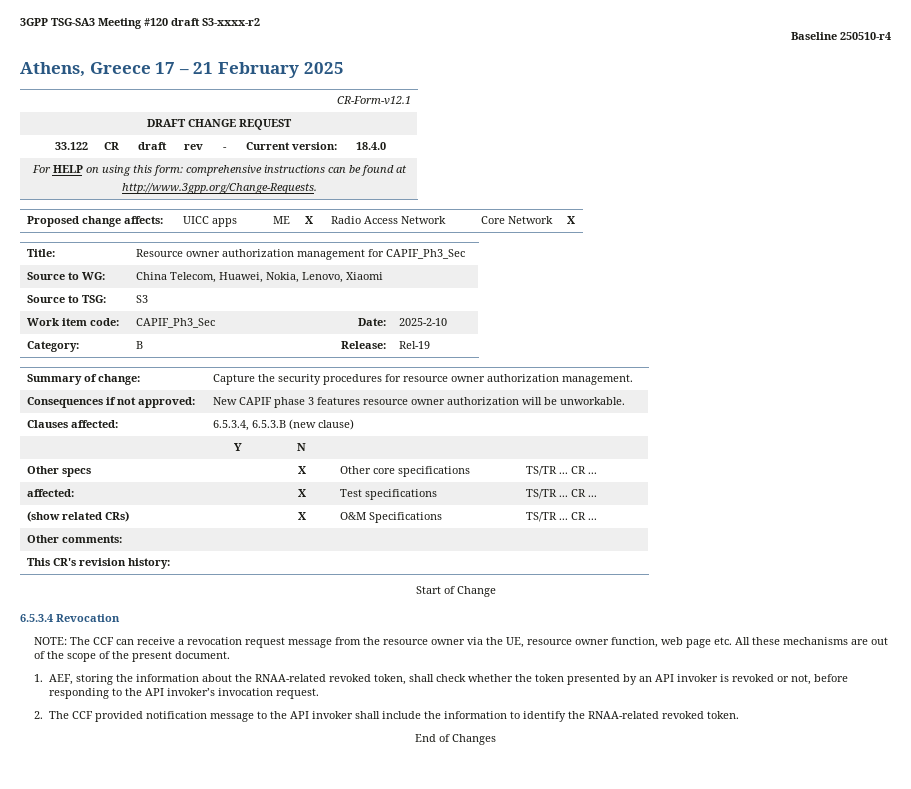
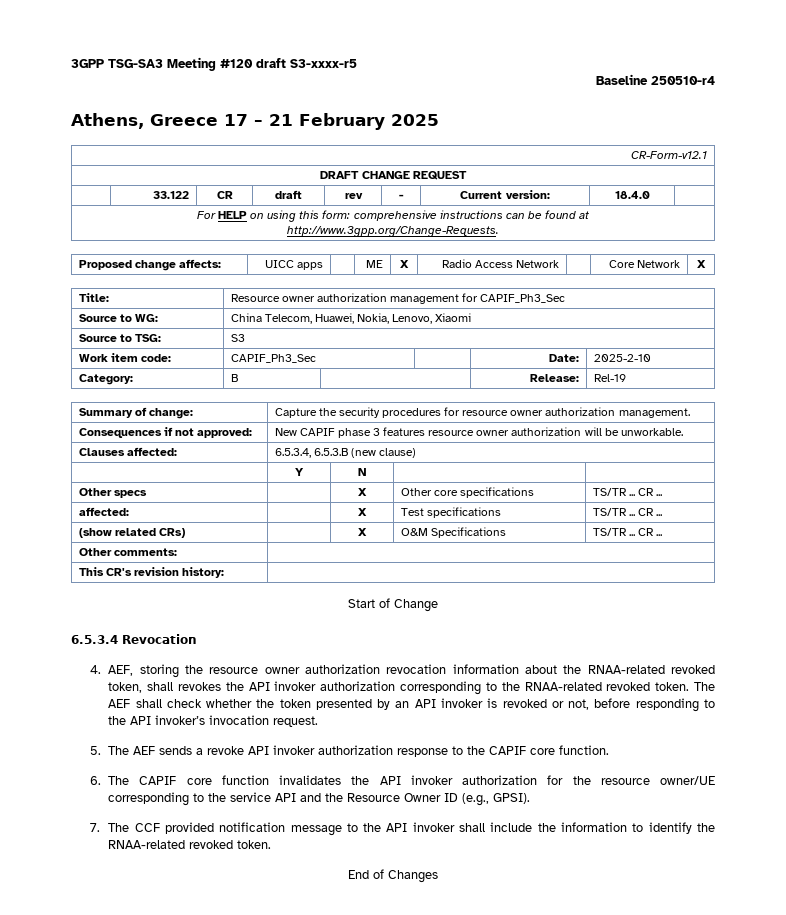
[202,18,260,26] S3-xxxx-r2 -> [290,59,357,68] S3-xxxx-r5
[34,637,889,648] [34,651,231,662] [34,674,133,685] NOTE: The CCF can receive a revocation request message from the resource owner via the UE, resource owner function, web page etc. All these mechanisms are out of the scope of the present document. // 1. AEF, storing the -> [89,664,447,678] 4. AEF, storing the resource owner authorization revocation
(434, 678) none -> [177,681,715,695] [108,699,162,708] revokes the API invoker authorization corresponding to the RNAA-related revoked token. The AEF shall
[34,711,44,719] 2. -> [89,745,610,757] [89,775,715,785] [108,792,531,806] [89,823,100,832] 5. The AEF sends a revoke API invoker authorization response to the CAPIF core function. // 6. The CAPIF core function invalidates the API invoker authorization for the resource owner/UE corresponding to the service API and the Resource Owner ID (e.g., GPSI). // 7.

